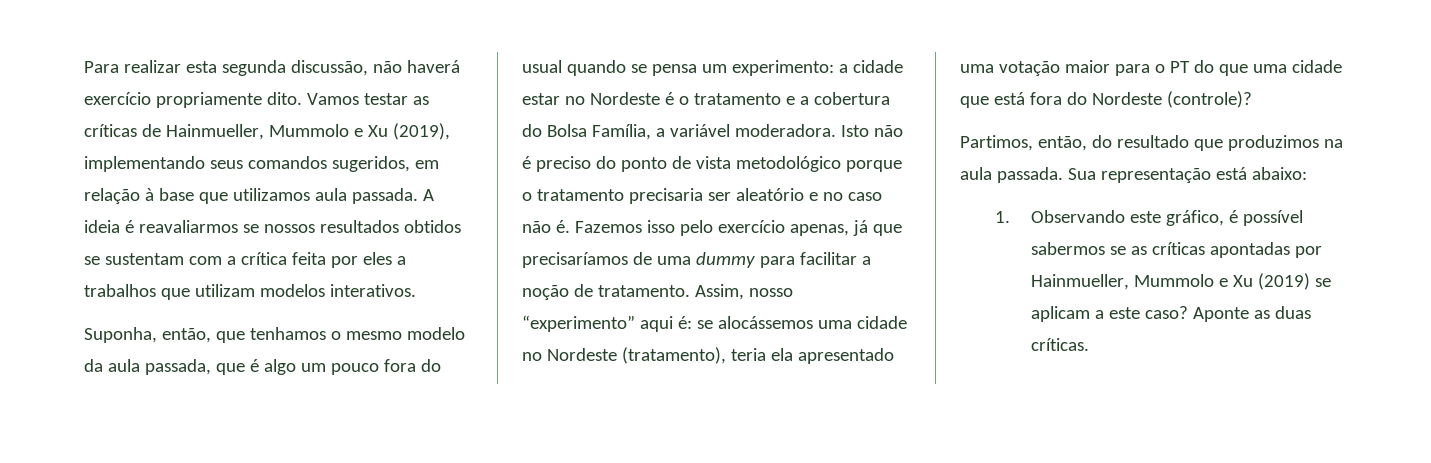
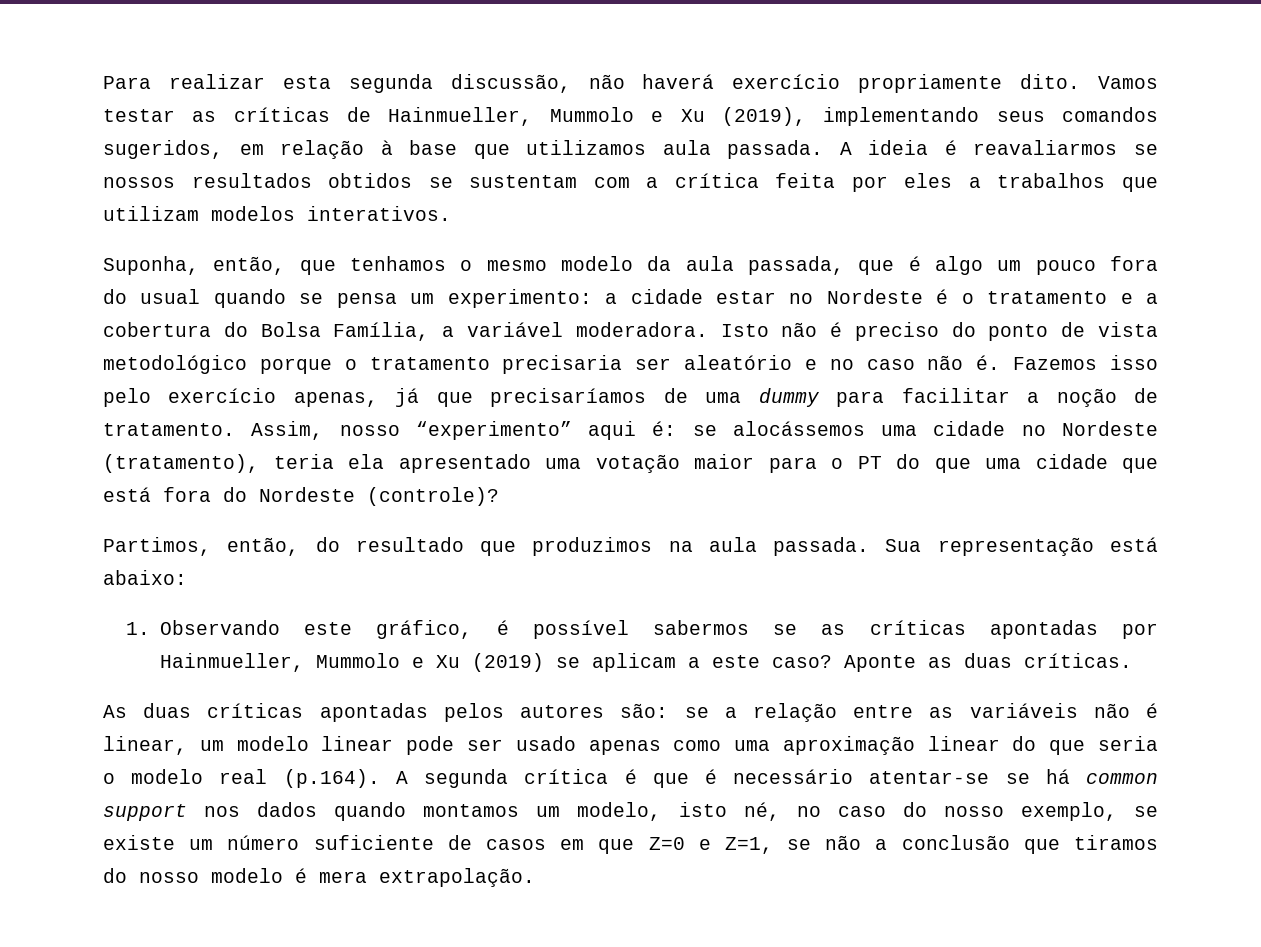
(1089, 344) none -> [103,703,1158,722] [103,736,1159,755] [103,769,1158,788] [103,802,1158,821] [103,835,1158,854] [103,868,535,887] // As duas críticas apontadas pelos autores são: se a relação entre as variáveis não é linear, um modelo linear pode ser usado apenas como uma aproximação linear do que seria o modelo real (p.164). A segunda crítica é que é necessário atentar-se se há common support nos dados quando montamos um modelo, isto né, no caso do nosso exemplo, se existe um número suficiente de casos em que Z=0 e Z=1, se não a conclusão que tiramos do nosso modelo é mera extrapolação.

